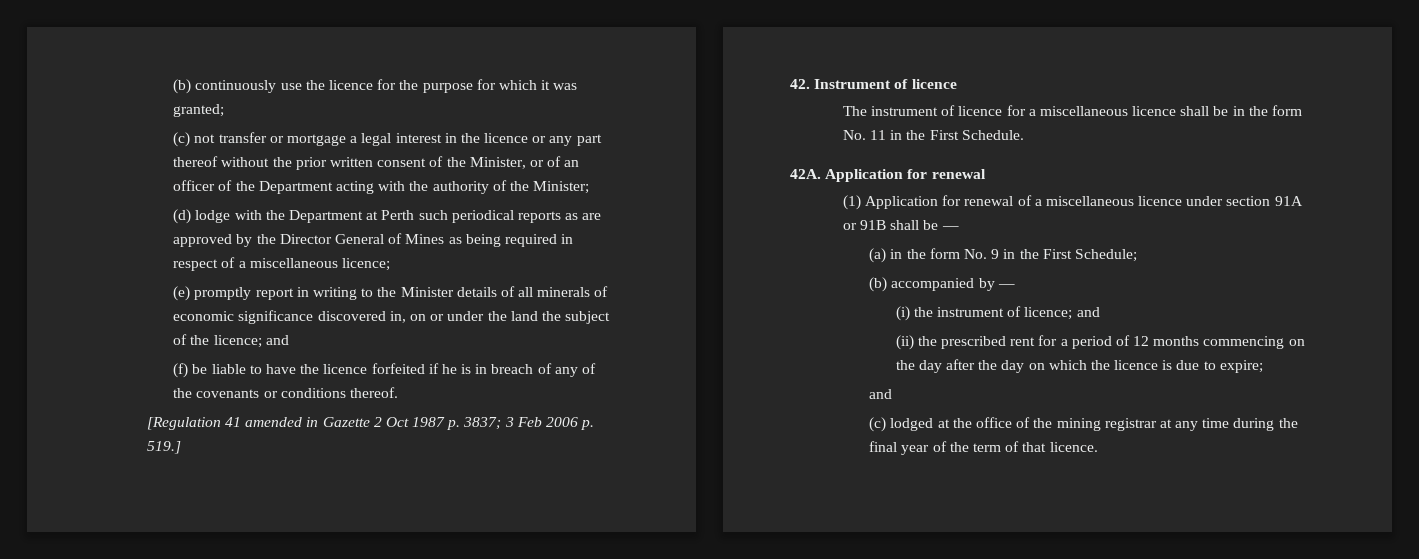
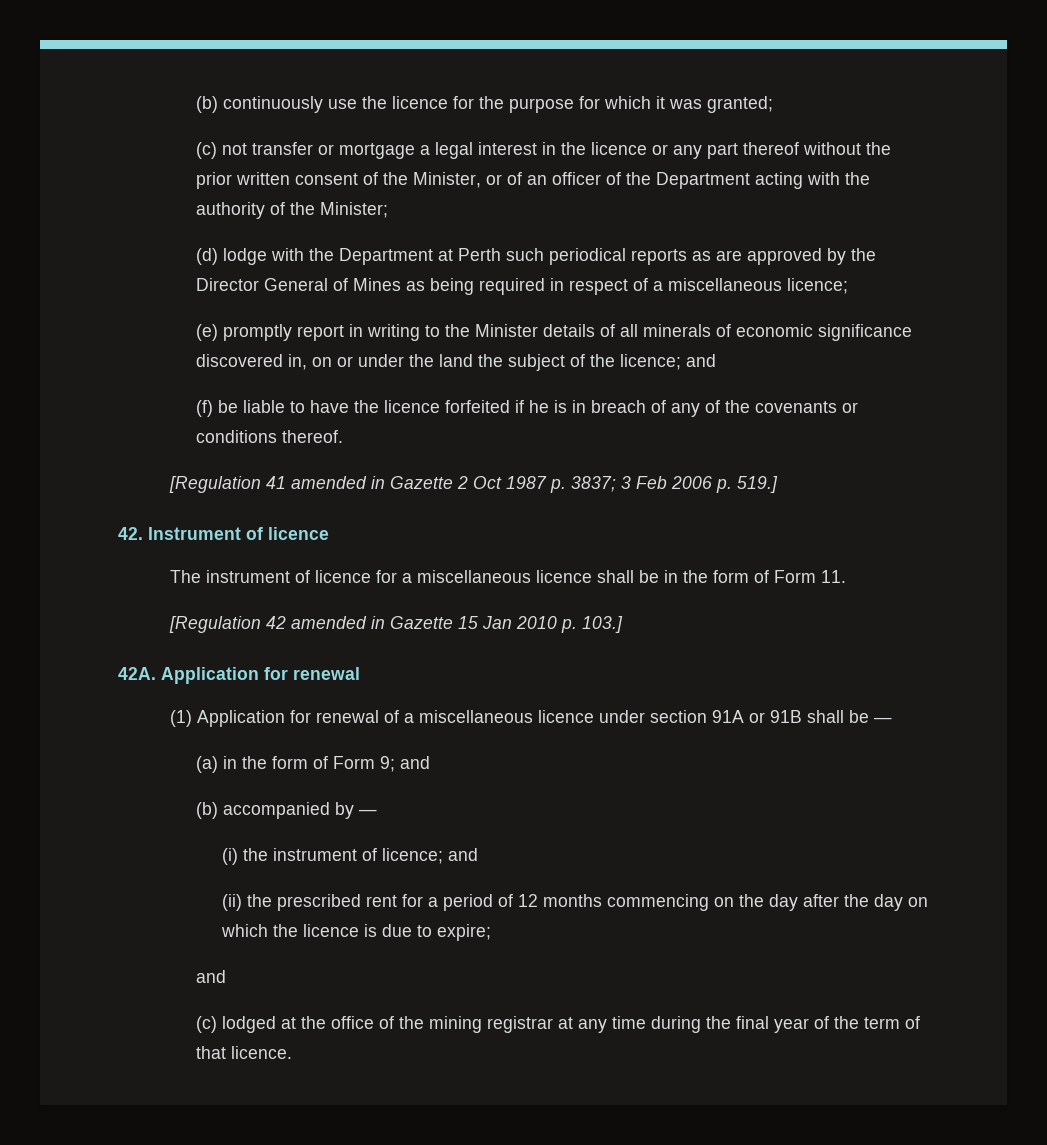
[842,130,1024,140] No. 11 in the First Schedule. -> [753,570,846,583] [168,616,623,633] of Form 11. // [Regulation 42 amended in Gazette 15 Jan 2010 p. 103.]
[963,249,1137,262] No. 9 in the First Schedule; -> [312,756,430,772] of Form 9; and

